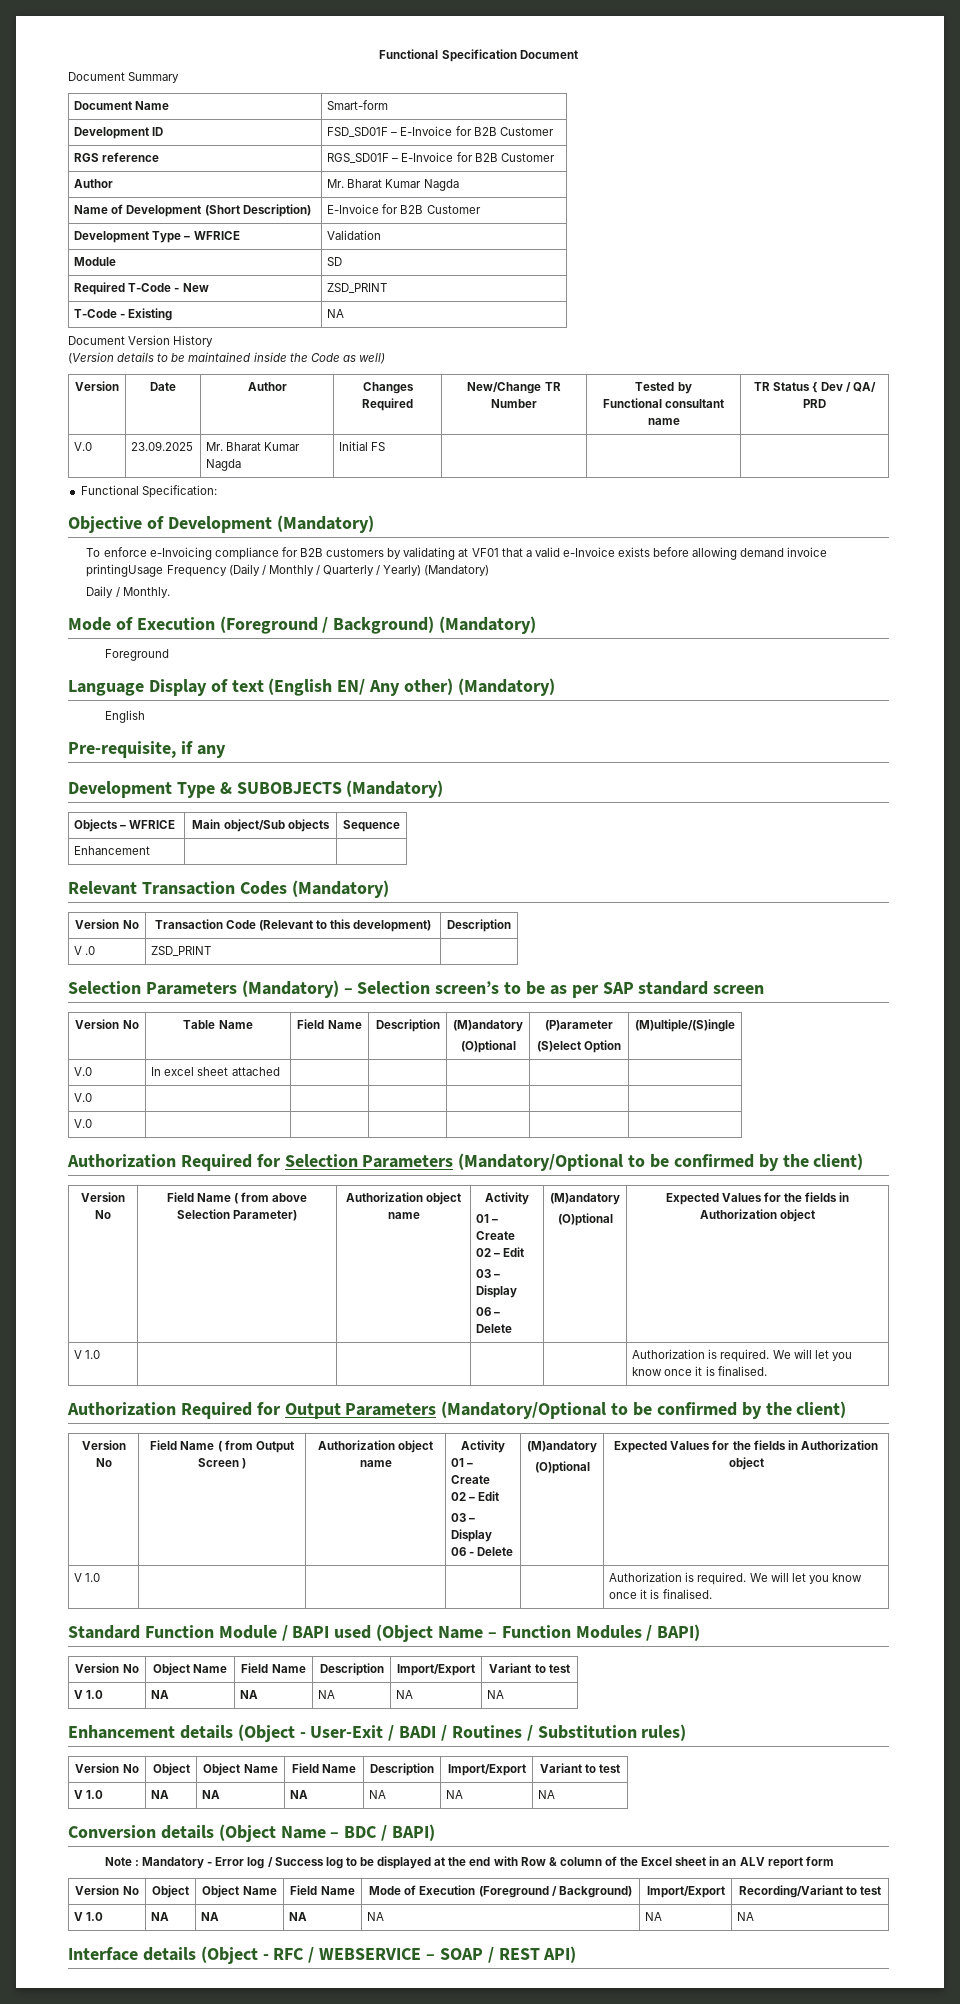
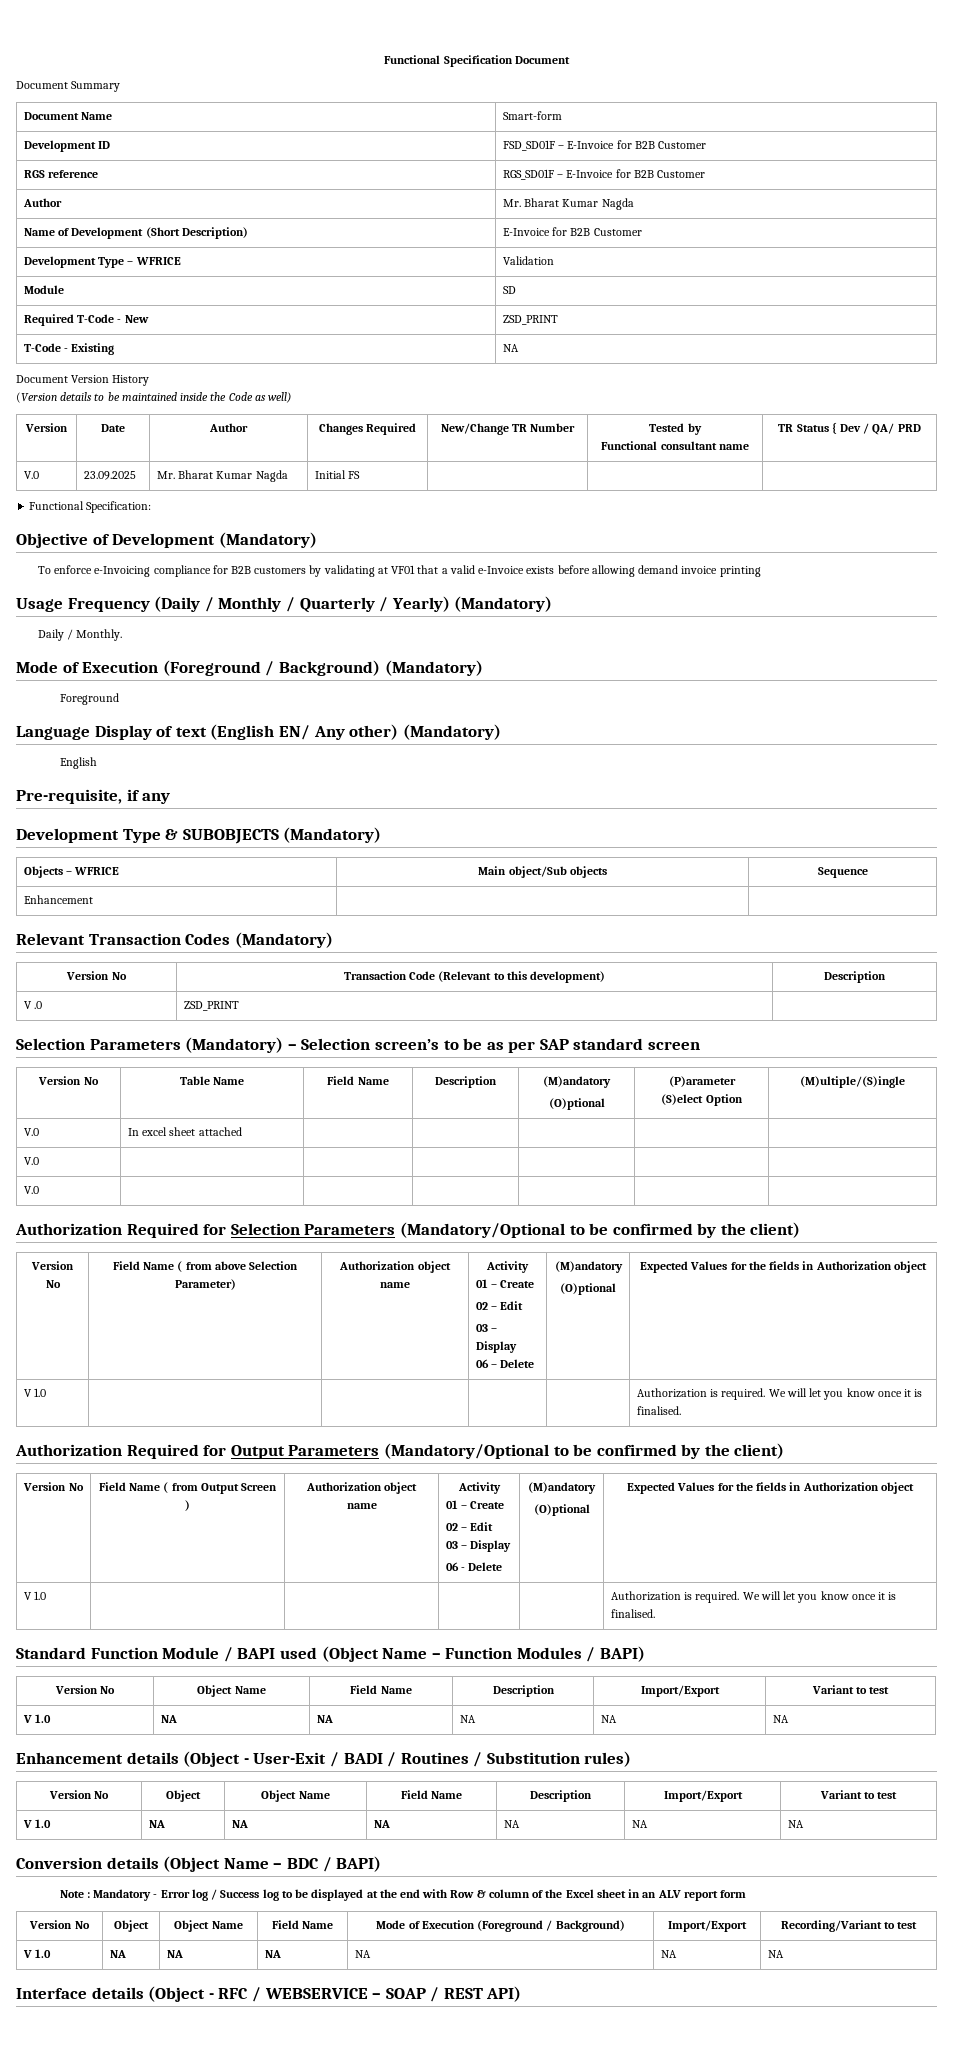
[86,564,164,577] printingUsage -> [719,566,761,577] [16,598,63,612] printing // Usage

